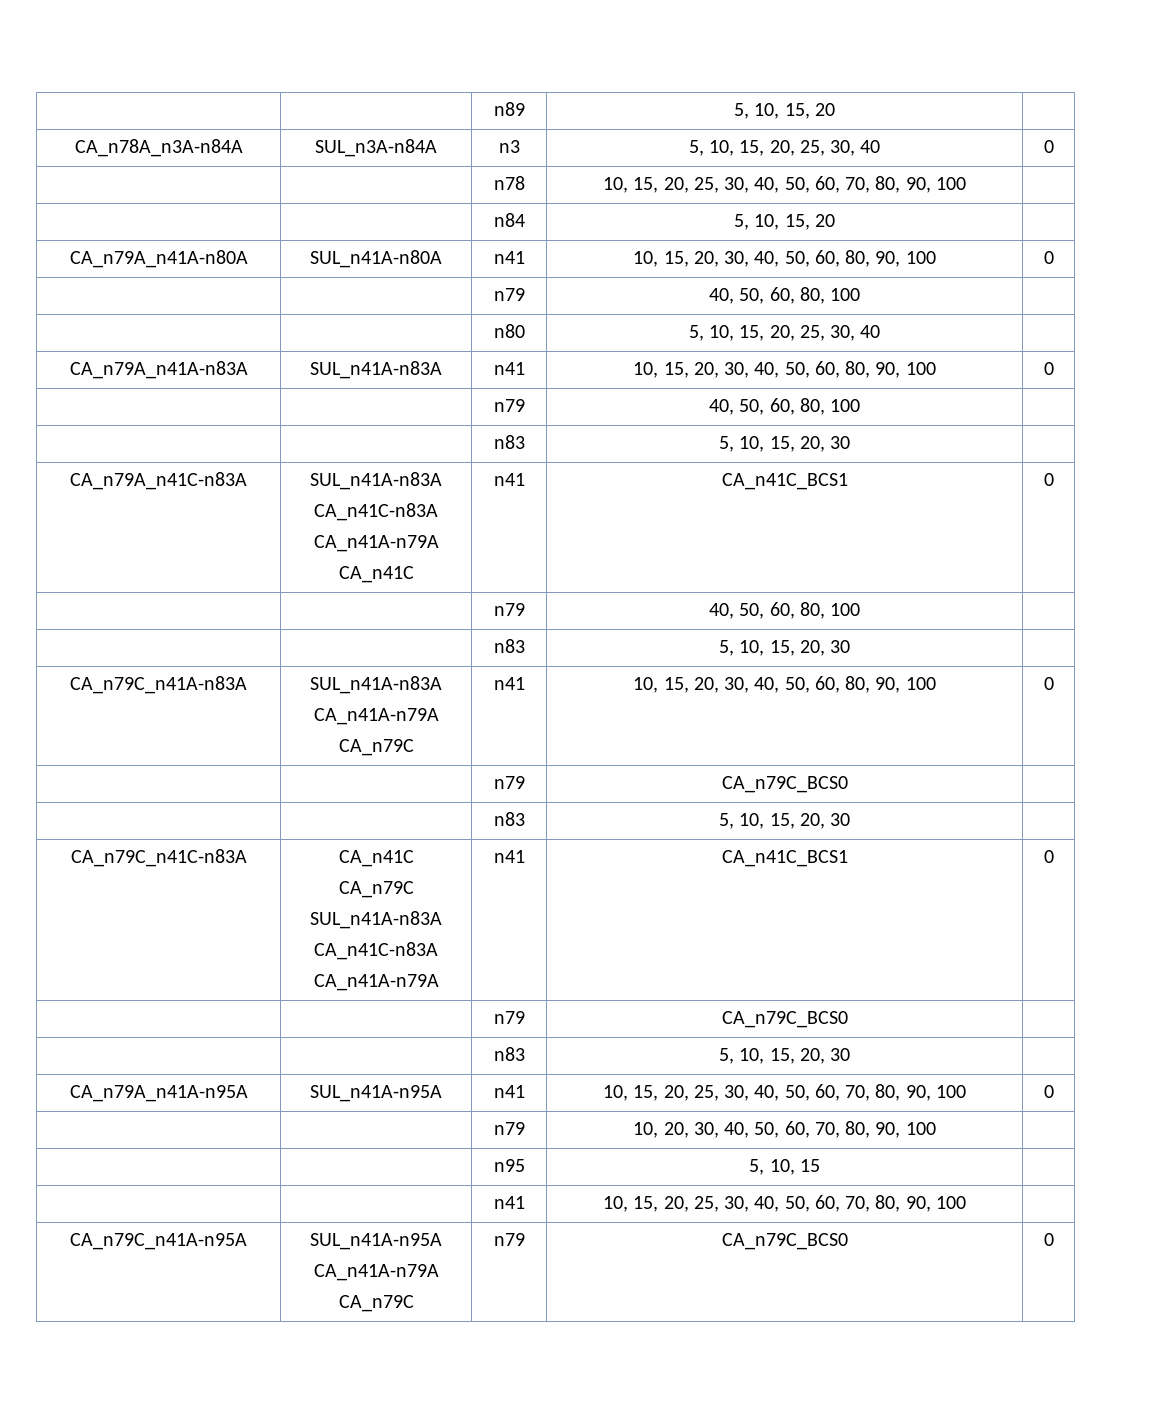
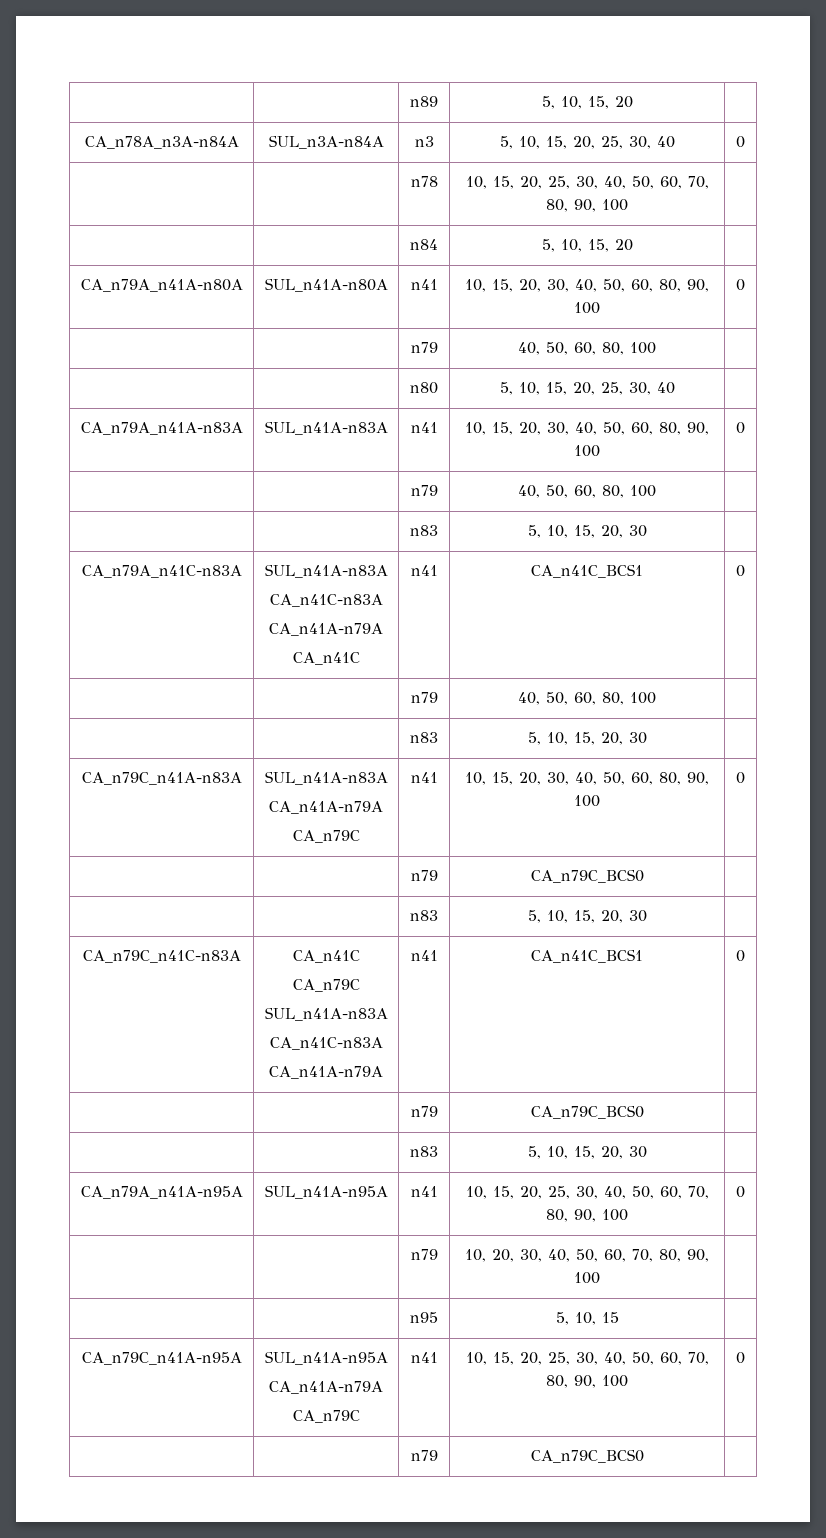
(820, 1165) | -> [81,1352,242,1365] [264,1351,388,1365] [269,1381,383,1394] [292,1410,360,1423] CA_n79C_n41A-n95A | SUL_n41A-n95A // CA_n41A-n79A // CA_n79C
[70,1233,247,1250] [310,1233,443,1250] [313,1264,439,1281] [338,1295,414,1312] [493,1233,525,1246] [721,1233,848,1250] [1043,1233,1054,1246] // CA_n79C_n41A-n95A | SUL_n41A-n95A // CA_n41A-n79A // CA_n79C | n79 | CA_n79C_BCS0 | 0 -> [736,1352,745,1364] [410,1450,438,1461] [530,1449,644,1463] 0 // | | n79 | CA_n79C_BCS0 |

